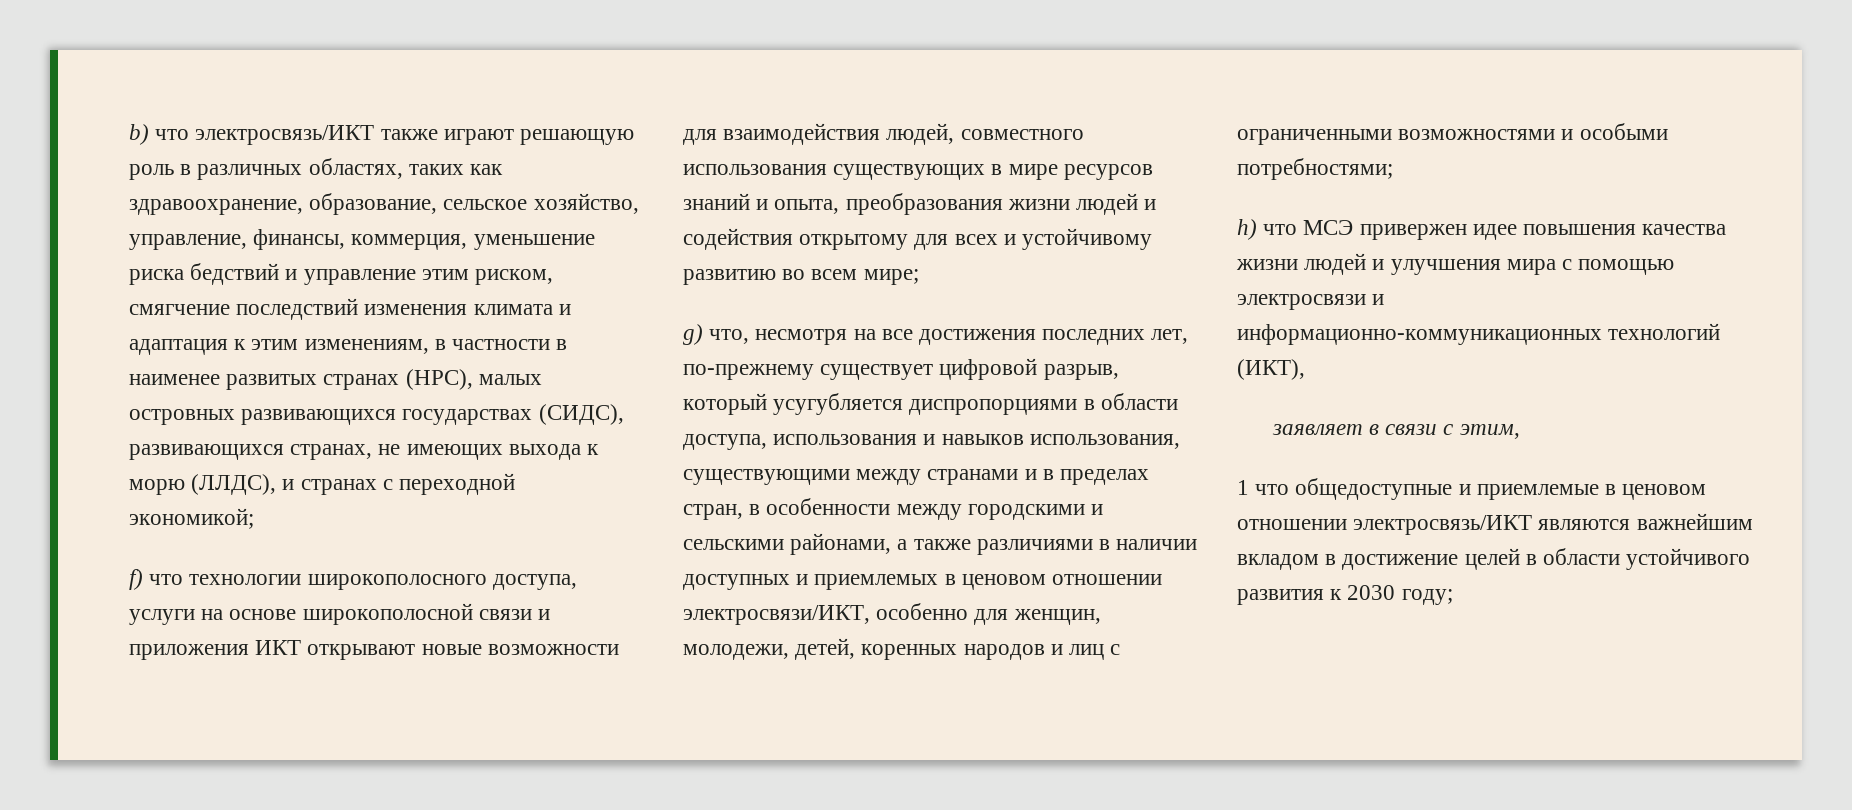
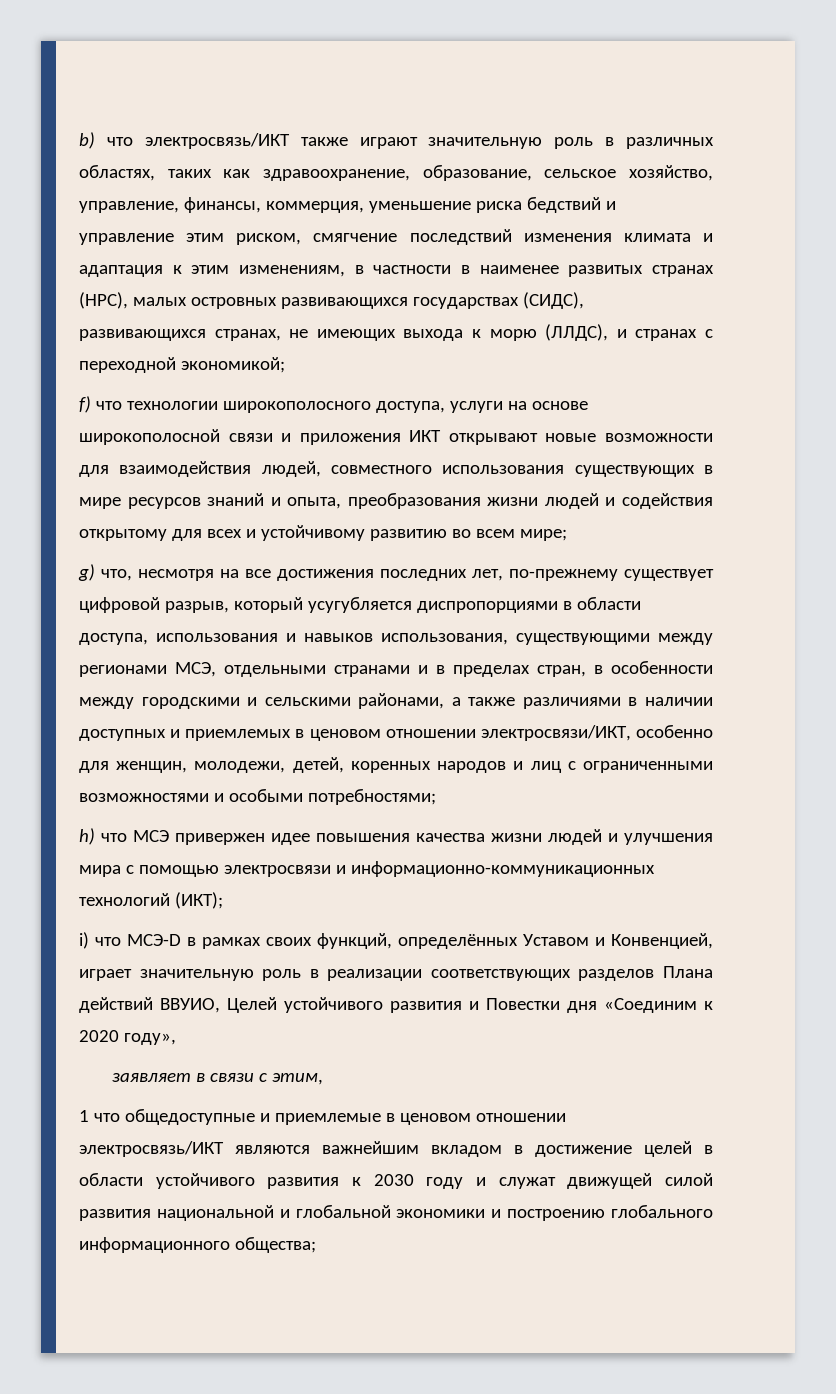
[520,129,635,145] решающую -> [428,137,543,149] значительную
(922, 477) none -> [79,662,326,677] регионами МСЭ, отдельными
[1237,359,1305,380] (ИКТ), -> [174,892,223,909] [79,932,713,949] [79,966,713,981] [79,997,713,1013] [79,1030,176,1045] (ИКТ); // i) что МСЭ-D в рамках своих функций, определённых Уставом и Конвенцией, играет значительную роль в реализации соответствующих разделов Плана действий ВВУИО, Целей устойчивого развития и Повестки дня «Соединим к 2020 году»,
[1401,589,1453,605] году; -> [426,1173,714,1189] [79,1205,713,1221] [79,1237,316,1253] году и служат движущей силой развития национальной и глобальной экономики и построению глобального информационного общества;

